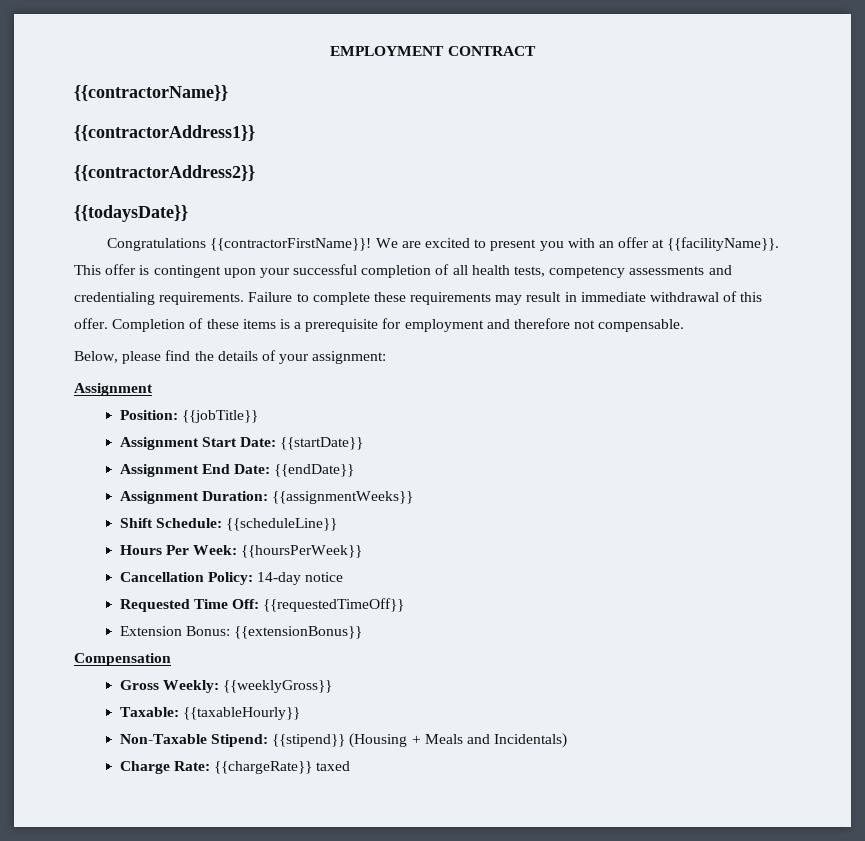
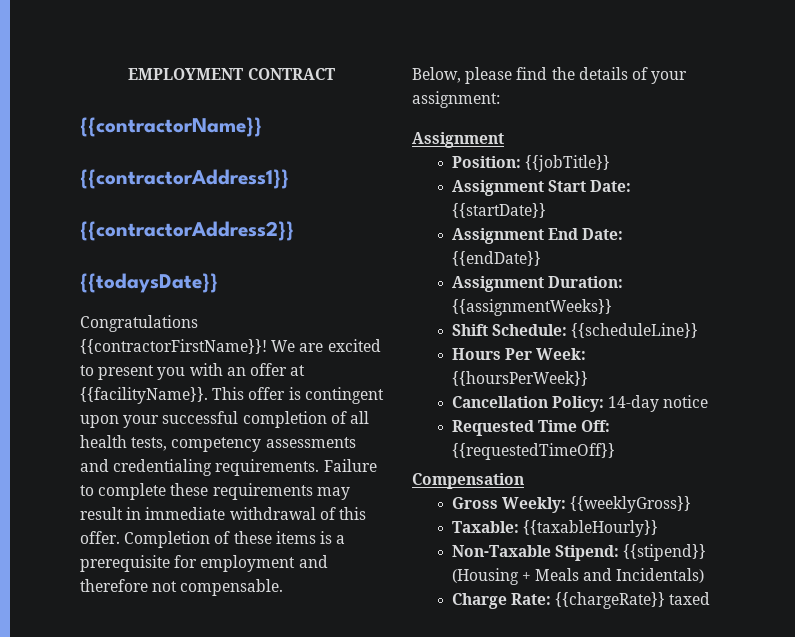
[119,626,363,639] // Extension Bonus: {{extensionBonus}} -> (615, 451) none

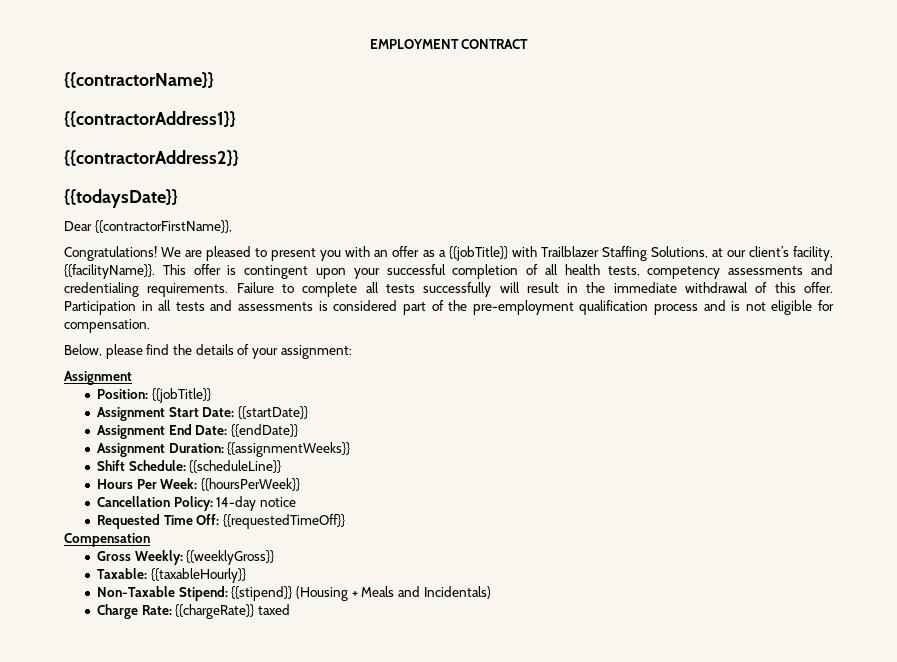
[80,315,198,332] [80,339,267,354] Congratulations {{contractorFirstName}}! -> [64,220,232,233] [64,246,157,261] Dear {{contractorFirstName}}, // Congratulations!
[327,339,381,352] excited -> [206,246,252,261] pleased
[290,365,306,376] at -> [422,246,834,261] as a {{jobTitle}} with Trailblazer Staffing Solutions, at our client’s facility,
[170,483,350,500] these requirements may -> [365,282,520,297] all tests successfully will
(142, 513) none -> [586,282,606,293] the
[124,531,346,548] [80,555,328,572] [80,579,284,596] Completion of these items is a prerequisite for employment and therefore not compensable. -> [64,300,834,315] [64,319,150,333] Participation in all tests and assessments is considered part of the pre-employment qualification process and is not eligible for compensation.

